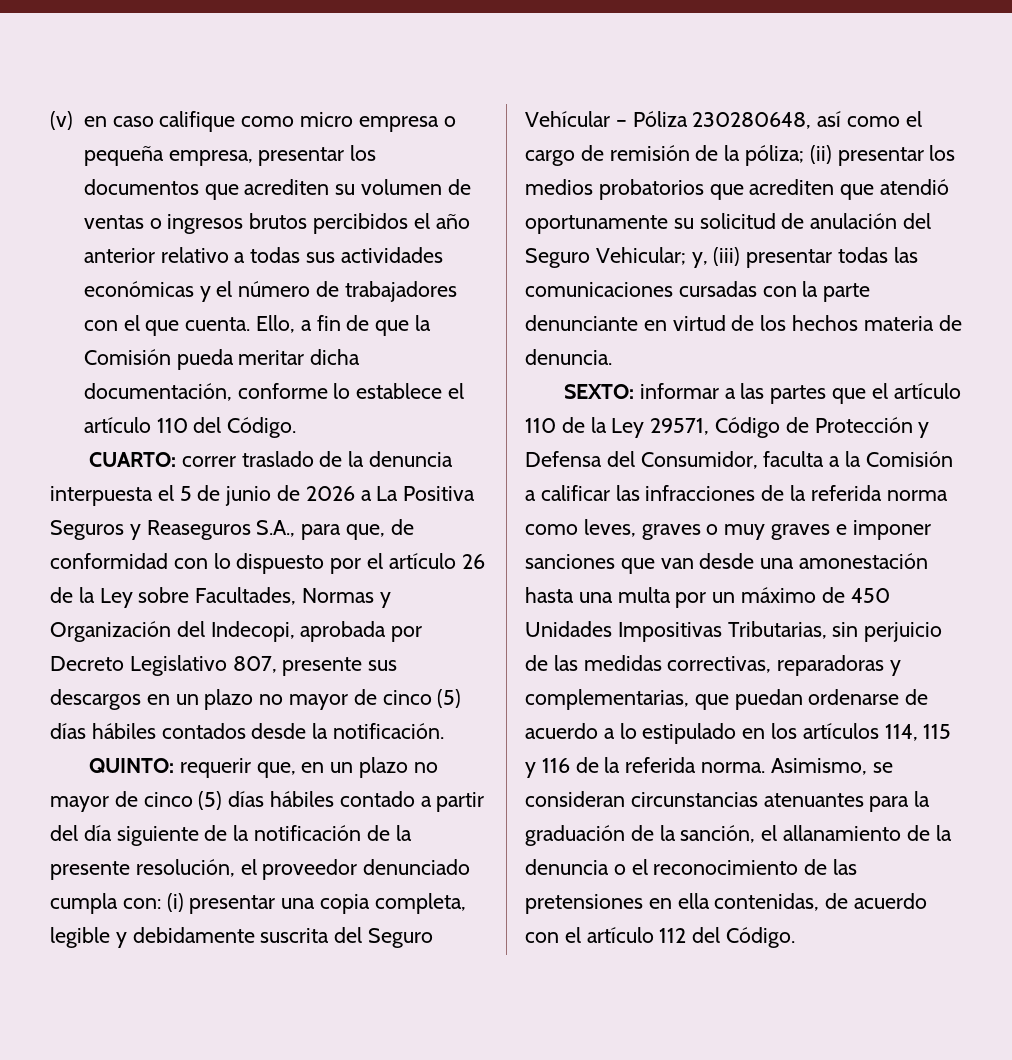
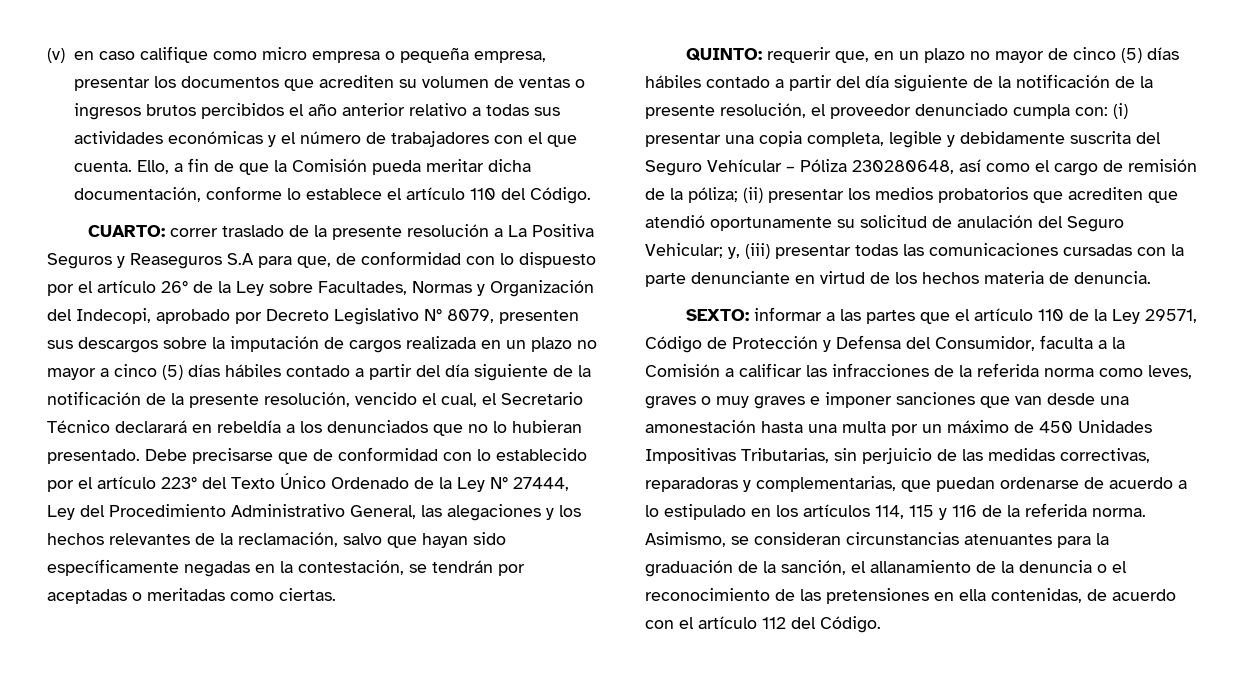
[369,451,454,467] [50,485,355,506] denuncia interpuesta el 5 de junio de 2026 -> [331,224,489,240] presente resolución
[256,520,296,537] S.A., -> [227,253,254,265] S.A
[461,554,485,569] 26 -> [161,280,188,293] 26°
[300,621,387,642] aprobada -> [156,309,230,324] aprobado
[232,656,398,676] [50,689,462,710] [50,723,445,739] 807, presente sus descargos en un plazo no mayor de cinco (5) días hábiles contados desde la notificación. -> [424,308,579,324] [47,336,597,353] [47,364,591,381] [47,391,583,408] [47,420,582,436] [47,447,587,464] [47,473,569,492] [47,504,581,521] [47,532,506,548] [47,559,525,577] [47,588,336,604] N° 8079, presenten sus descargos sobre la imputación de cargos realizada en un plazo no mayor a cinco (5) días hábiles contado a partir del día siguiente de la notificación de la presente resolución, vencido el cual, el Secretario Técnico declarará en rebeldía a los denunciados que no lo hubieran presentado. Debe precisarse que de conformidad con lo establecido por el artículo 223° del Texto Único Ordenado de la Ley N° 27444, Ley del Procedimiento Administrativo General, las alegaciones y los hechos relevantes de la reclamación, salvo que hayan sido específicamente negadas en la contestación, se tendrán por aceptadas o meritadas como ciertas.

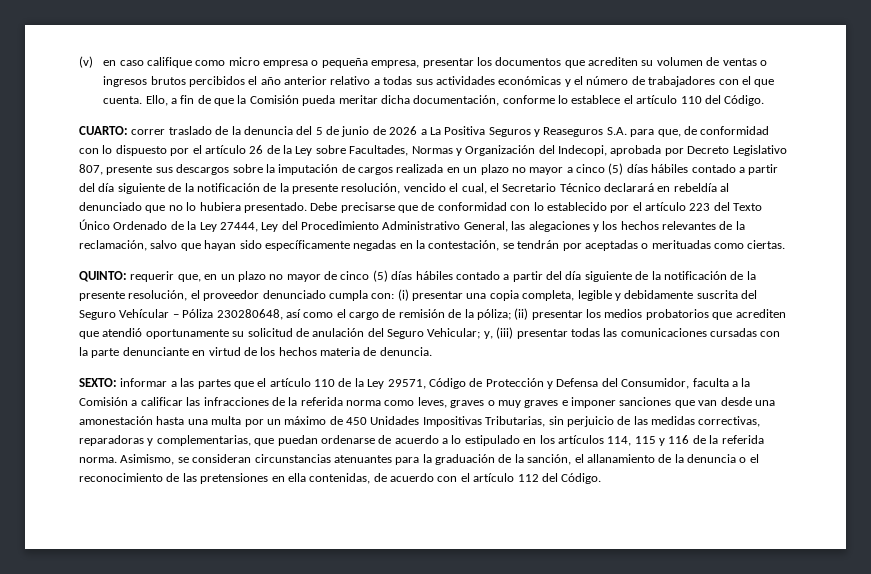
[331,224,489,240] presente resolución -> [243,126,418,137] denuncia del 5 de junio de 2026
[227,253,254,265] S.A -> [606,127,627,135] S.A.
[161,280,188,293] 26° -> [249,145,264,154] 26
[156,309,230,324] aprobado -> [610,145,662,156] aprobada
[424,308,579,324] N° 8079, presenten -> [79,164,153,175] 807, presente
[286,420,428,433] a los denunciados -> [720,183,730,192] [79,202,142,211] al denunciado
[512,420,582,433] hubieran -> [199,202,241,211] hubiera
[161,476,197,489] 223° -> [689,203,711,211] 223
[490,476,508,489] N° -> (217, 227) none
[147,588,225,601] meritadas -> [651,240,711,249] merituadas

